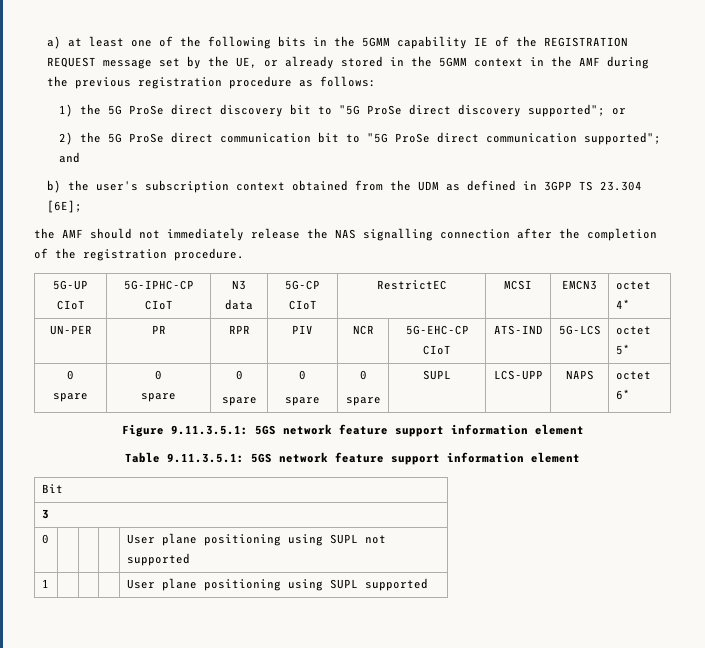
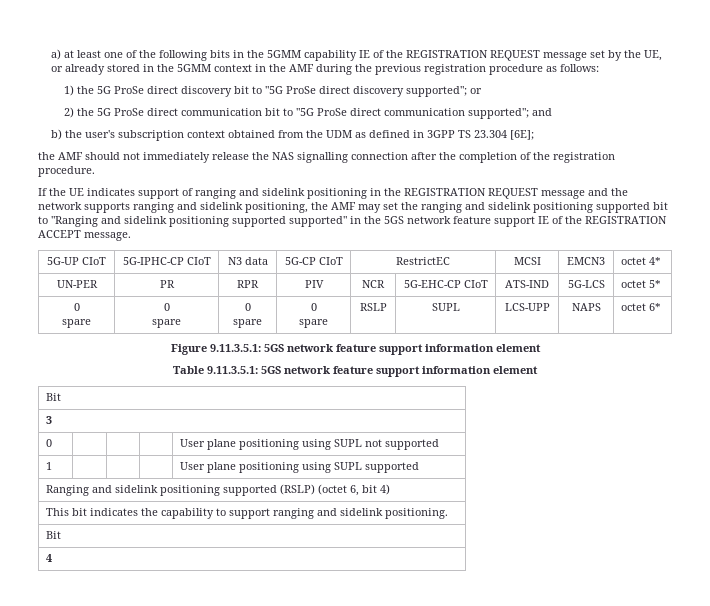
(244, 254) none -> [38,188,628,199] [38,202,668,213] [38,216,667,227] [38,230,131,241] // If the UE indicates support of ranging and sidelink positioning in the REGISTRATION REQUEST message and the network supports ranging and sidelink positioning, the AMF may set the ranging and sidelink positioning supported bit to "Ranging and sidelink positioning supported supported" in the 5GS network feature support IE of the REGISTRATION ACCEPT message.
[359,370,367,380] [345,397,381,406] 0 // spare -> [359,303,387,311] RSLP
(428, 584) none -> [46,484,391,496] [46,508,449,519] [46,531,62,539] [46,554,53,562] // Ranging and sidelink positioning supported (RSLP) (octet 6, bit 4) // This bit indicates the capability to support ranging and sidelink positioning. // Bit // 4

